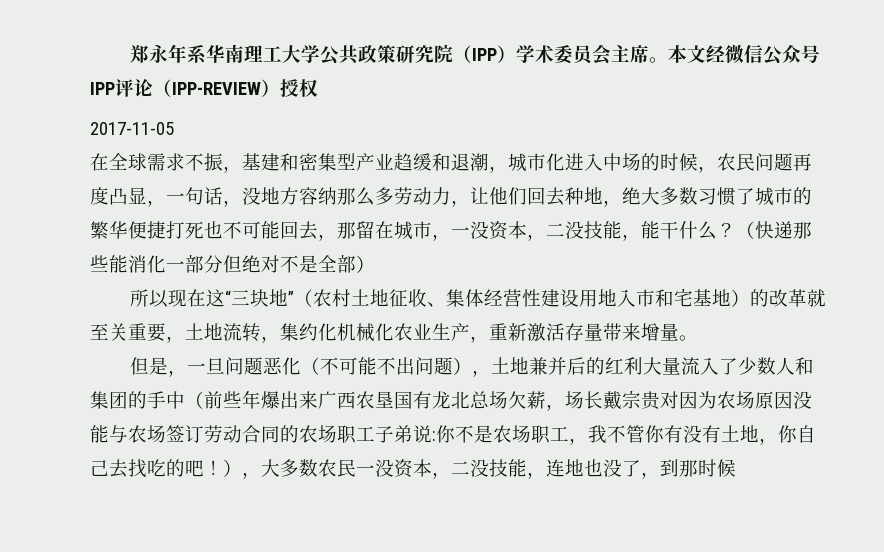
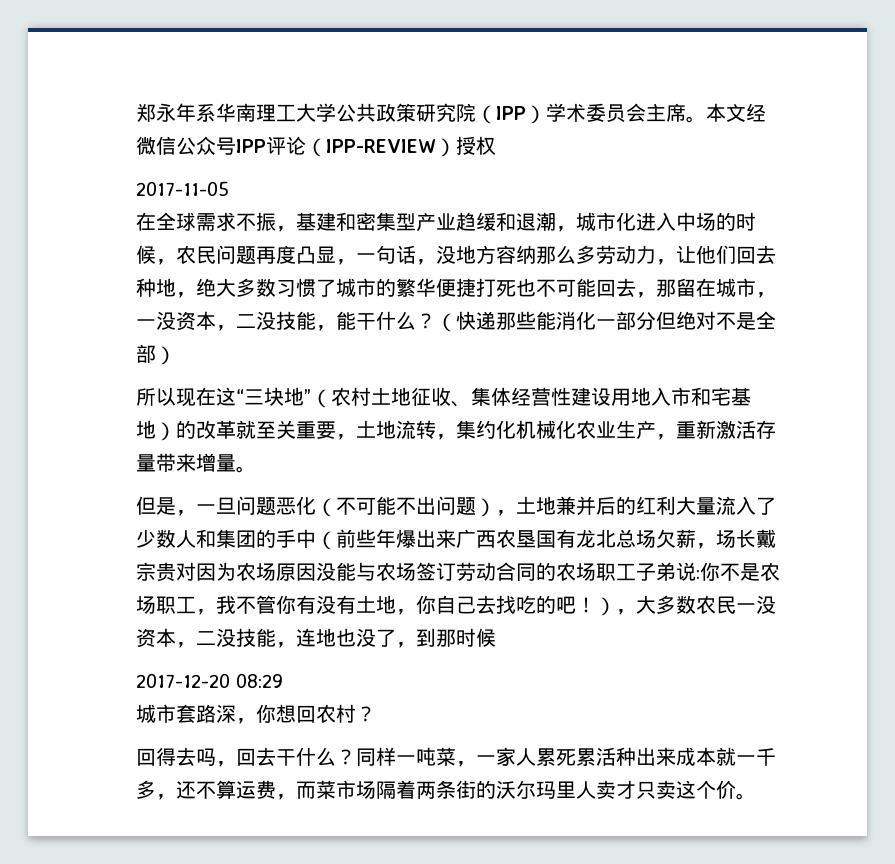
(736, 468) none -> [136,673,283,688] [136,704,376,724] [136,747,776,767] [136,780,756,800] // 2017-12-20 08:29 // 城市套路深，你想回农村？ // 回得去吗，回去干什么？同样一吨菜，一家人累死累活种出来成本就一千多，还不算运费，而菜市场隔着两条街的沃尔玛里人卖才只卖这个价。

